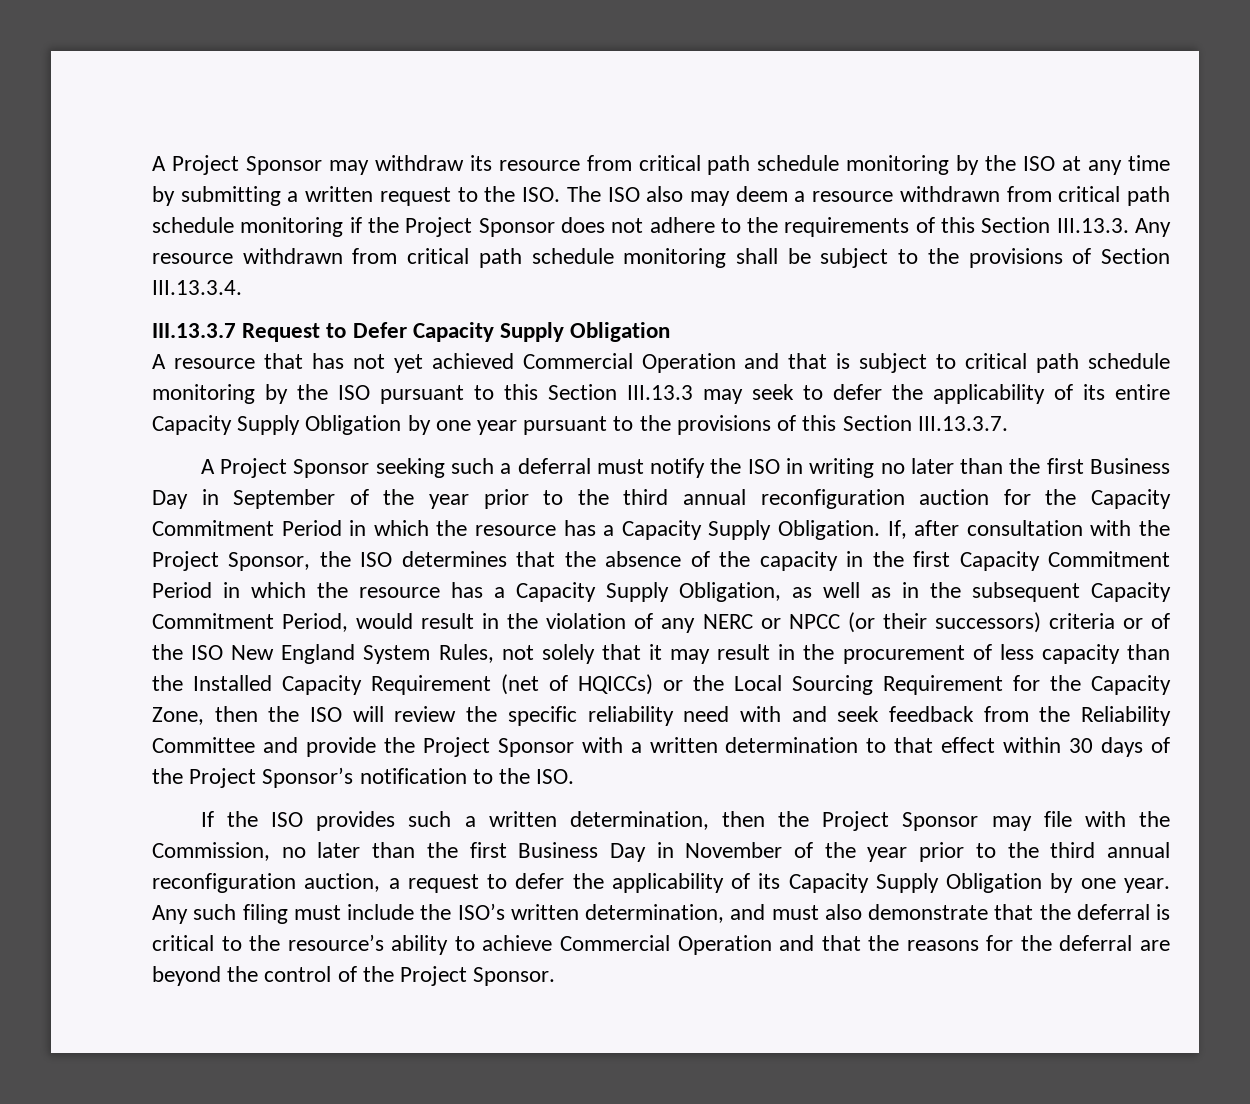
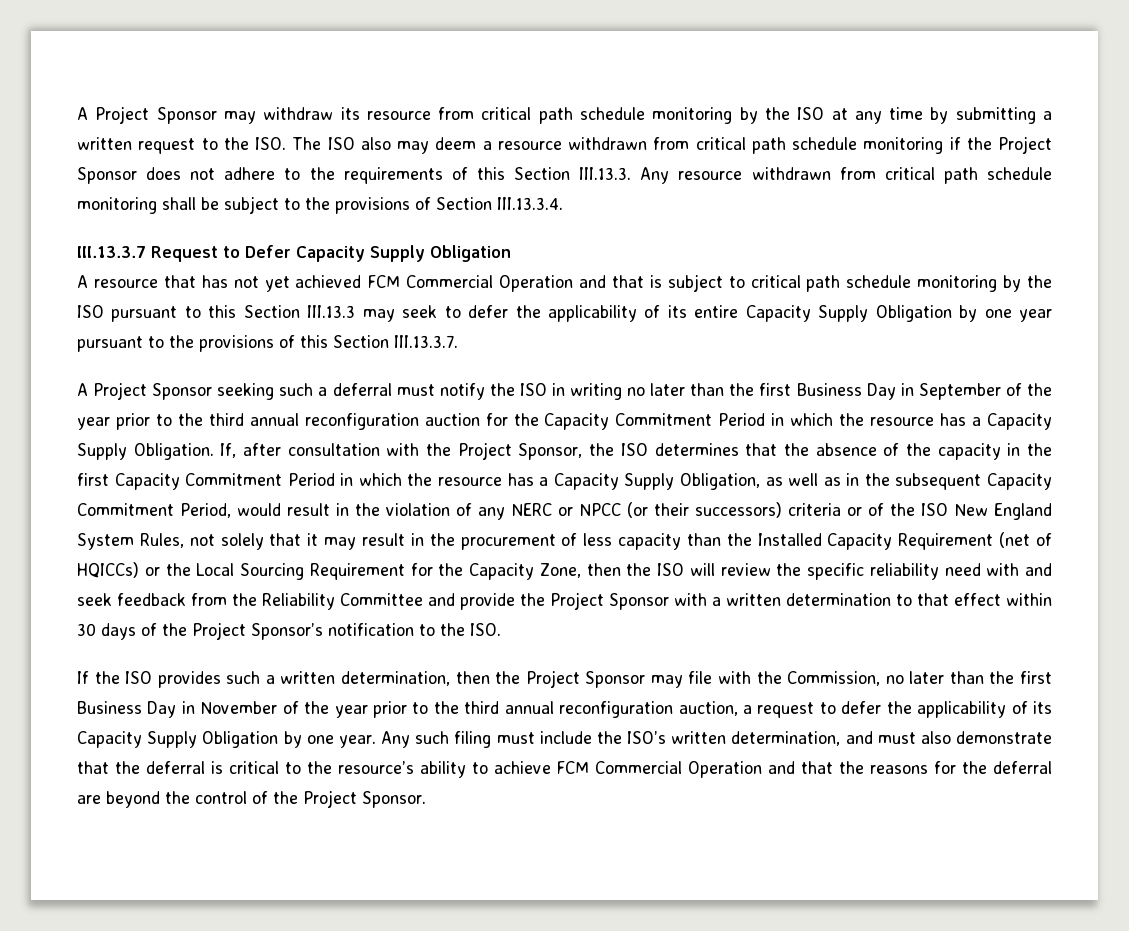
(514, 361) none -> [367,275,401,288] FCM
(553, 943) none -> [556,761,590,774] FCM

